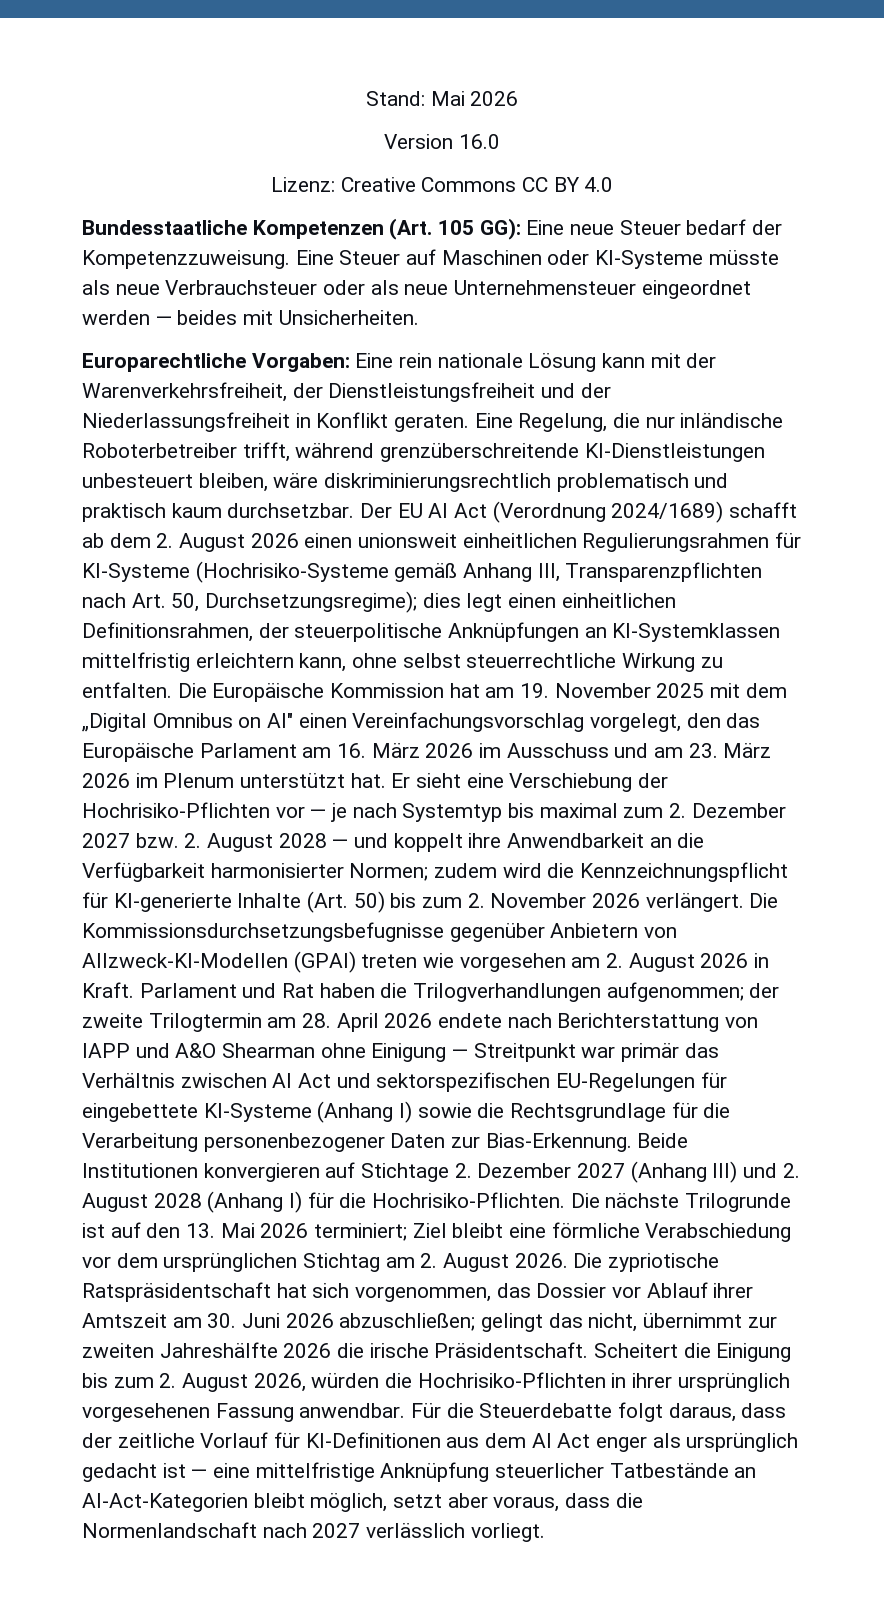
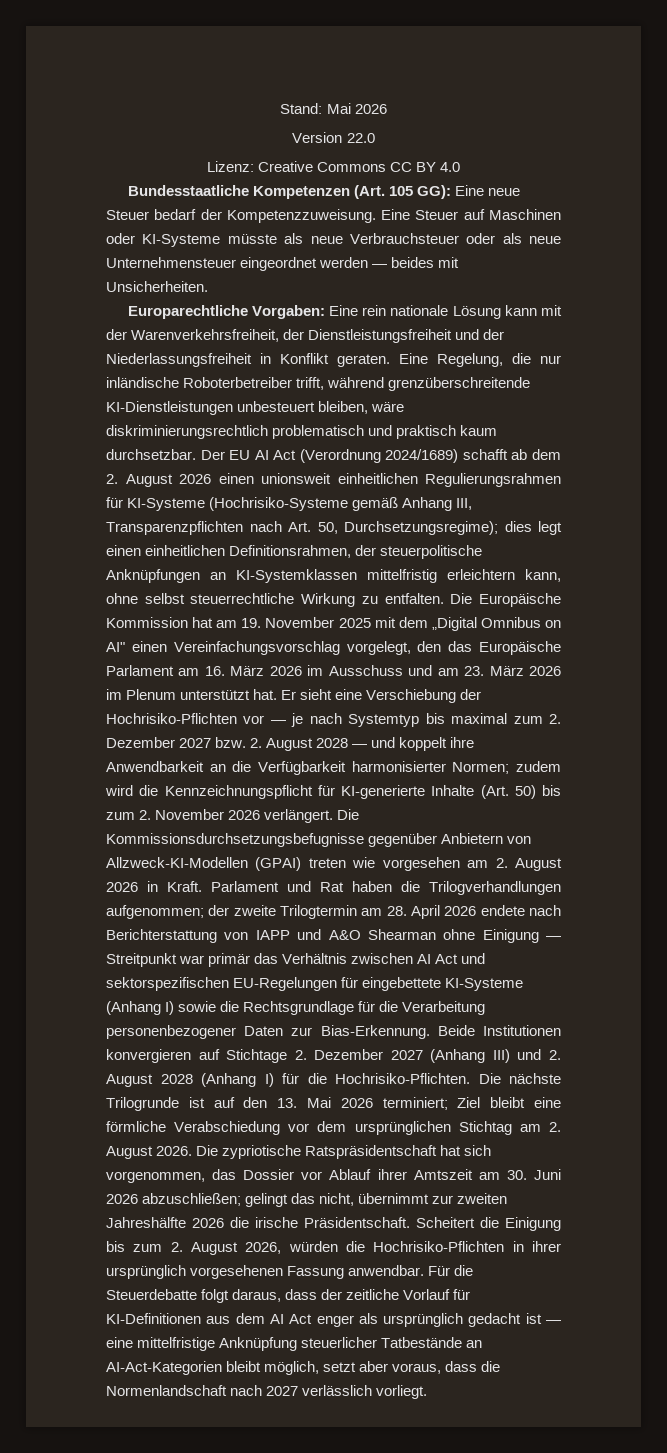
[458,134,500,149] 16.0 -> [346,133,375,143] 22.0

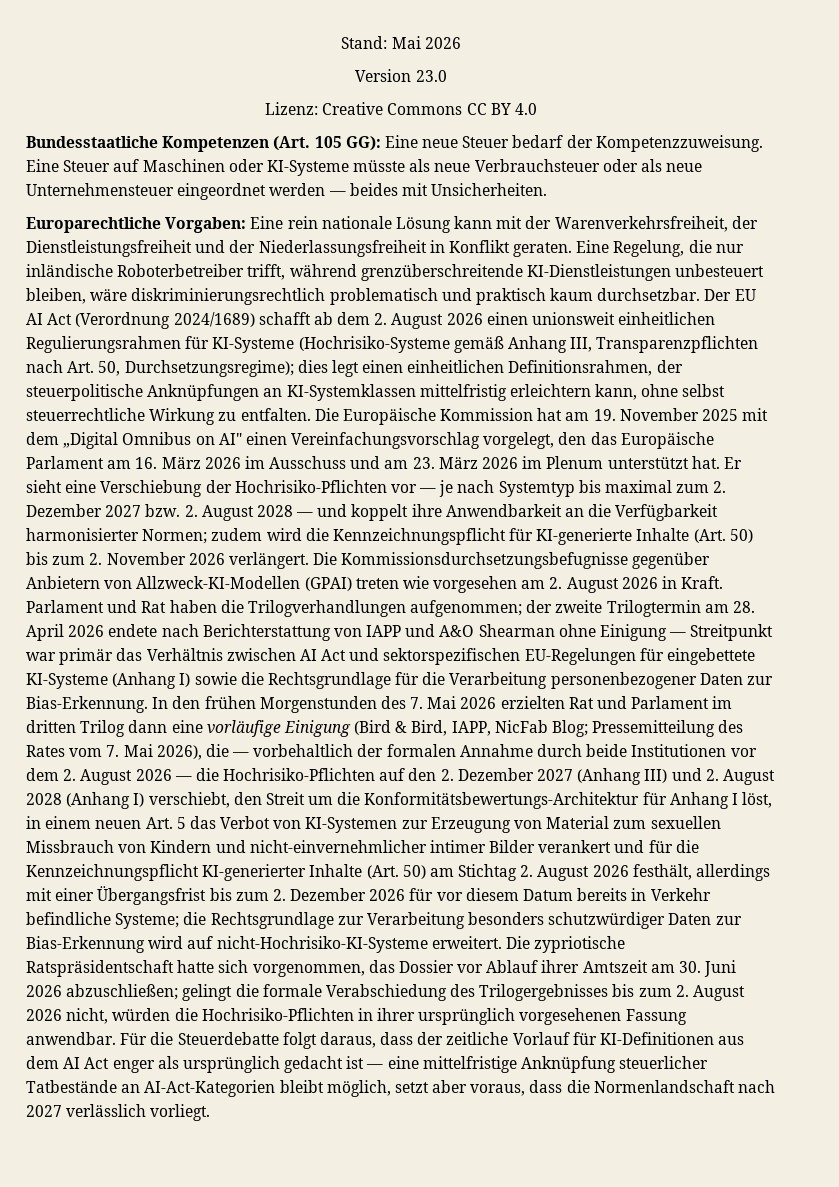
[346,133,375,143] 22.0 -> [415,70,447,82] 23.0
[437,1025,561,1036] [106,1049,288,1063] Beide Institutionen konvergieren auf Stichtage -> [152,696,733,713] [26,720,744,737] [26,744,757,760] [26,768,437,785] In den frühen Morgenstunden des 7. Mai 2026 erzielten Rat und Parlament im dritten Trilog dann eine vorläufige Einigung (Bird & Bird, IAPP, NicFab Blog; Pressemitteilung des Rates vom 7. Mai 2026), die — vorbehaltlich der formalen Annahme durch beide Institutionen vor dem 2. August 2026 — die Hochrisiko-Pflichten auf den
[282,1073,561,1084] [106,1097,562,1111] [106,1121,561,1135] [106,1146,193,1159] für die Hochrisiko-Pflichten. Die nächste Trilogrunde ist auf den 13. Mai 2026 terminiert; Ziel bleibt eine förmliche Verabschiedung vor dem ursprünglichen Stichtag am 2. August 2026. -> [148,792,773,809] [26,816,721,833] [26,840,699,853] [26,864,771,881] [26,886,711,905] [26,912,742,929] [26,936,502,953] verschiebt, den Streit um die Konformitätsbewertungs-Architektur für Anhang I löst, in einem neuen Art. 5 das Verbot von KI-Systemen zur Erzeugung von Material zum sexuellen Missbrauch von Kindern und nicht-einvernehmlicher intimer Bilder verankert und für die Kennzeichnungspflicht KI-generierter Inhalte (Art. 50) am Stichtag 2. August 2026 festhält, allerdings mit einer Übergangsfrist bis zum 2. Dezember 2026 für vor diesem Datum bereits in Verkehr befindliche Systeme; die Rechtsgrundlage zur Verarbeitung besonders schutzwürdiger Daten zur Bias-Erkennung wird auf nicht-Hochrisiko-KI-Systeme erweitert.
[440,1145,462,1156] hat -> [177,960,215,973] hatte
[291,1193,508,1206] [106,1217,561,1231] das nicht, übernimmt zur zweiten Jahreshälfte 2026 die irische Präsidentschaft. Scheitert die Einigung -> [235,984,609,1001] die formale Verabschiedung des Trilogergebnisses
[245,1242,282,1254] 2026, -> [26,1008,109,1024] 2026 nicht,

